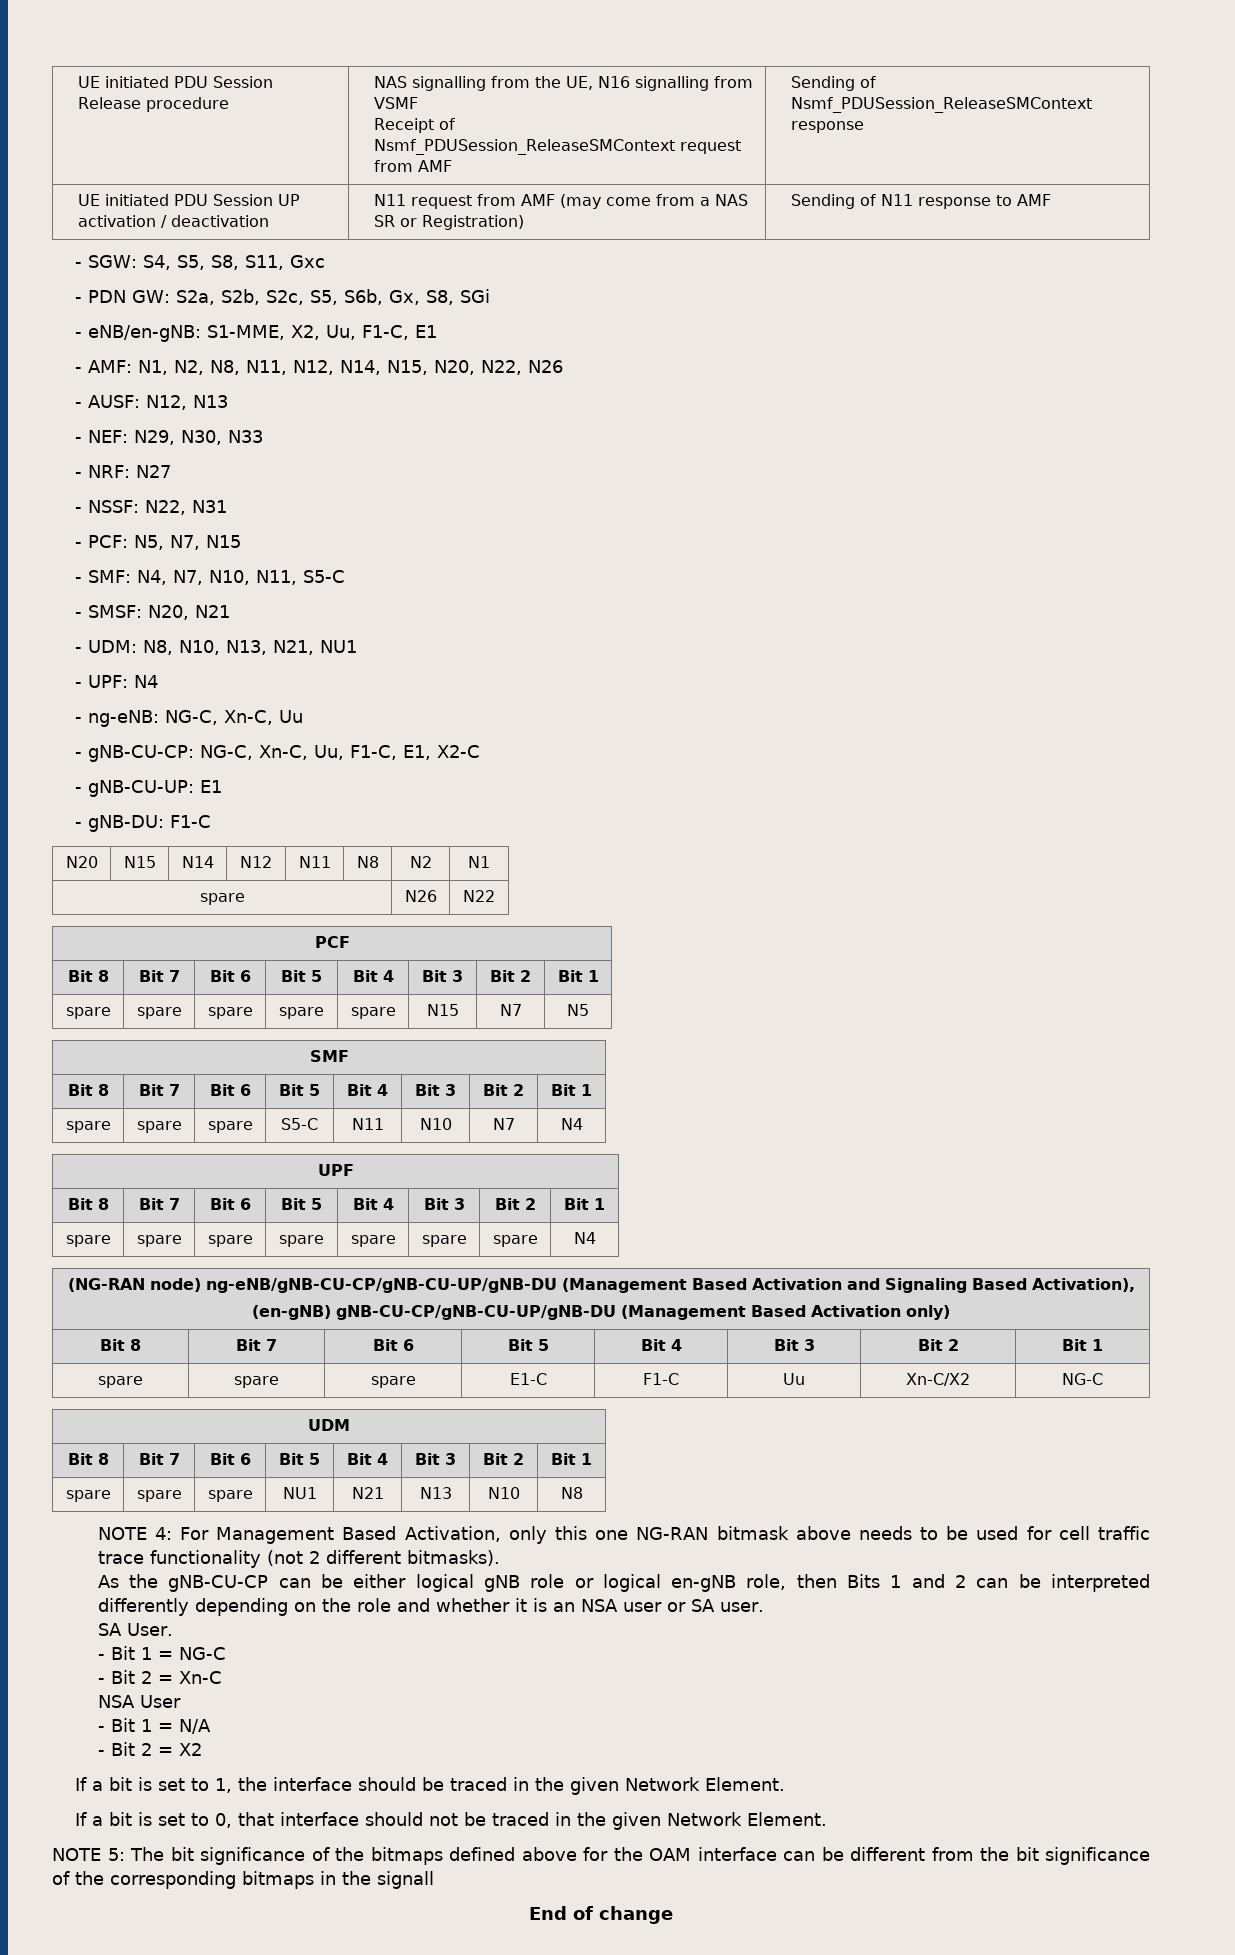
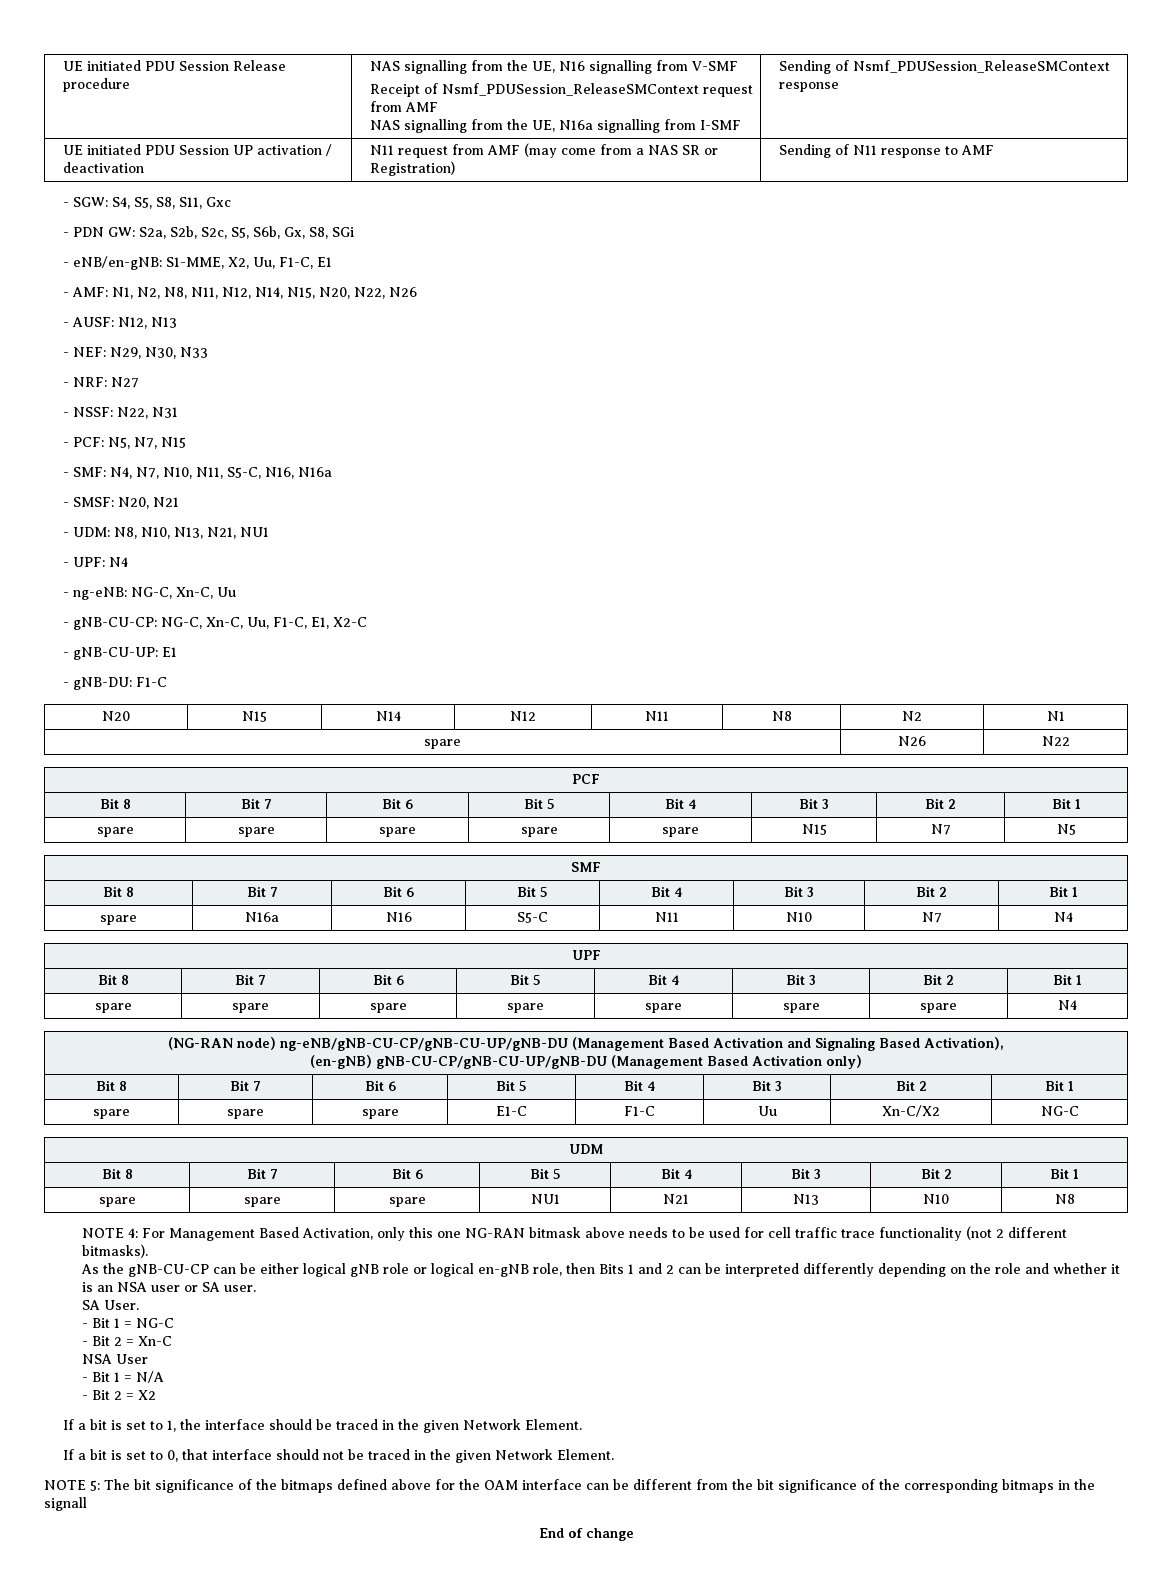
[374,97,419,109] VSMF -> [692,61,739,71] V-SMF
(453, 166) none -> [370,119,742,133] // NAS signalling from the UE, N16a signalling from I-SMF
[302,570,345,583] S5-C -> [227,467,333,479] S5-C, N16, N16a
[136,1121,182,1133] [207,1121,253,1133] spare | spare -> [245,912,279,922] [385,912,412,922] N16a | N16

